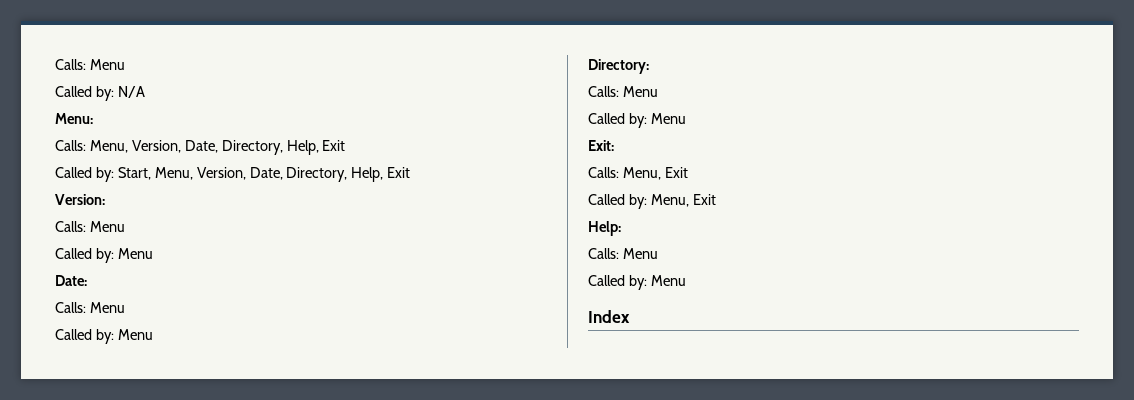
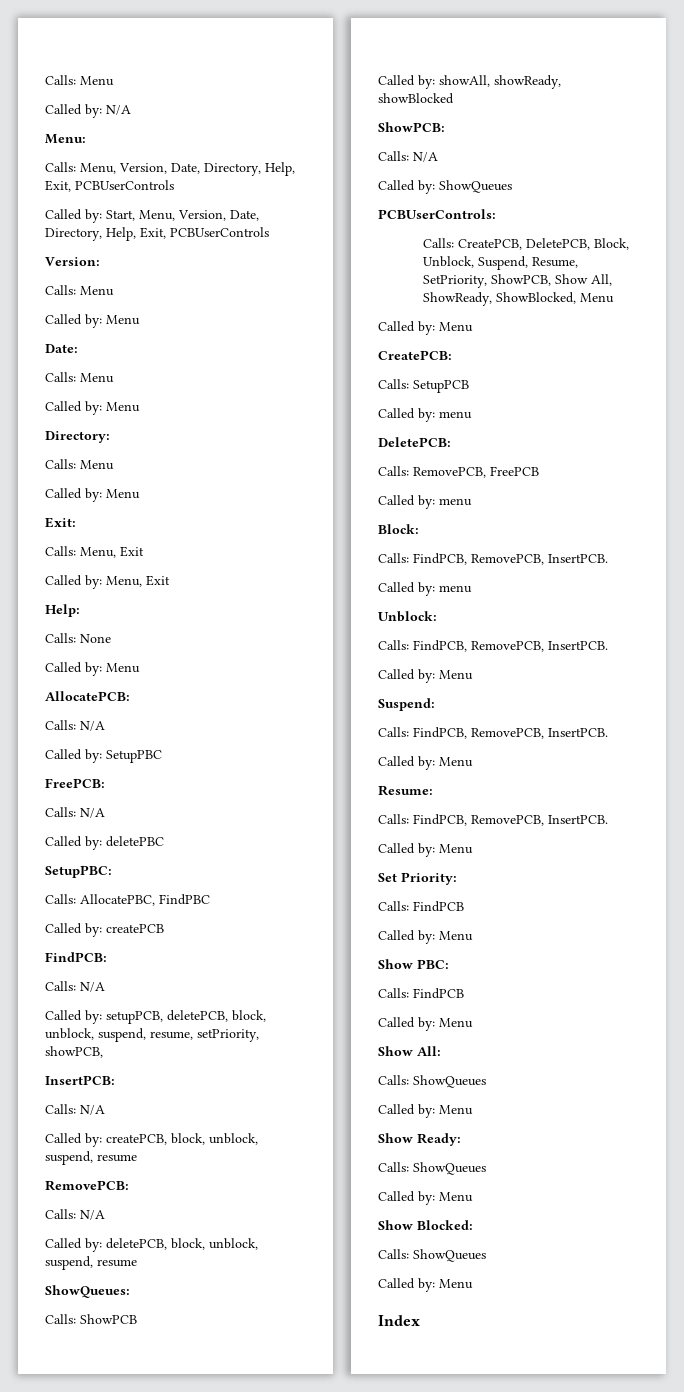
[322,140,346,151] Exit -> [45,180,174,192] Exit, PCBUserControls
[387,167,411,178] Exit -> [140,227,269,239] Exit, PCBUserControls
[622,248,658,259] Menu -> [80,634,111,643] [45,662,140,676] [45,691,130,701] [45,720,105,731] [45,749,162,763] [45,778,105,788] [45,807,105,818] [45,836,164,850] [45,865,112,878] [45,894,210,906] [45,923,164,937] [45,952,107,962] [45,981,105,992] [45,1010,266,1024] [45,1028,259,1042] [45,1046,103,1058] [45,1075,115,1085] [45,1104,105,1115] [45,1133,258,1147] [45,1151,137,1165] [45,1180,129,1191] [45,1209,105,1220] [45,1238,258,1252] [45,1256,137,1270] [45,1285,130,1298] [45,1314,137,1324] [378,75,561,89] [378,93,454,104] [378,122,445,132] [378,151,438,162] [378,180,512,194] [378,209,496,219] [422,238,629,250] [422,256,578,270] [422,274,612,288] [422,292,614,306] [378,321,473,335] [378,350,452,360] [378,379,469,393] [378,408,472,422] [378,437,451,447] [378,466,539,478] [378,495,472,509] [378,524,419,534] [378,553,608,565] [378,582,472,596] [378,611,437,622] [378,640,608,652] [378,669,473,683] [378,698,435,711] [378,727,608,739] [378,756,473,770] [378,785,433,796] [378,814,608,826] [378,843,473,857] [378,872,457,885] [378,901,464,912] [378,930,473,944] [378,959,449,969] [378,988,464,999] [378,1017,473,1031] [378,1046,441,1056] [378,1075,486,1088] [378,1104,473,1118] [378,1133,461,1146] [378,1162,486,1175] [378,1191,473,1205] [378,1220,473,1230] [378,1249,486,1262] None // Called by: Menu // AllocatePCB: // Calls: N/A // Called by: SetupPBC // FreePCB: // Calls: N/A // Called by: deletePBC // SetupPBC: // Calls: AllocatePBC, FindPBC // Called by: createPCB // FindPCB: // Calls: N/A // Called by: setupPCB, deletePCB, block, unblock, suspend, resume, setPriority, showPCB, // InsertPCB: // Calls: N/A // Called by: createPCB, block, unblock, suspend, resume // RemovePCB: // Calls: N/A // Called by: deletePCB, block, unblock, suspend, resume // ShowQueues: // Calls: ShowPCB // Called by: showAll, showReady, showBlocked // ShowPCB: // Calls: N/A // Called by: ShowQueues // PCBUserControls: // Calls: CreatePCB, DeletePCB, Block, Unblock, Suspend, Resume, SetPriority, ShowPCB, Show All, ShowReady, ShowBlocked, Menu // Called by: Menu // CreatePCB: // Calls: SetupPCB // Called by: menu // DeletePCB: // Calls: RemovePCB, FreePCB // Called by: menu // Block: // Calls: FindPCB, RemovePCB, InsertPCB. // Called by: menu // Unblock: // Calls: FindPCB, RemovePCB, InsertPCB. // Called by: Menu // Suspend: // Calls: FindPCB, RemovePCB, InsertPCB. // Called by: Menu // Resume: // Calls: FindPCB, RemovePCB, InsertPCB. // Called by: Menu // Set Priority: // Calls: FindPCB // Called by: Menu // Show PBC: // Calls: FindPCB // Called by: Menu // Show All: // Calls: ShowQueues // Called by: Menu // Show Ready: // Calls: ShowQueues // Called by: Menu // Show Blocked: // Calls: ShowQueues

